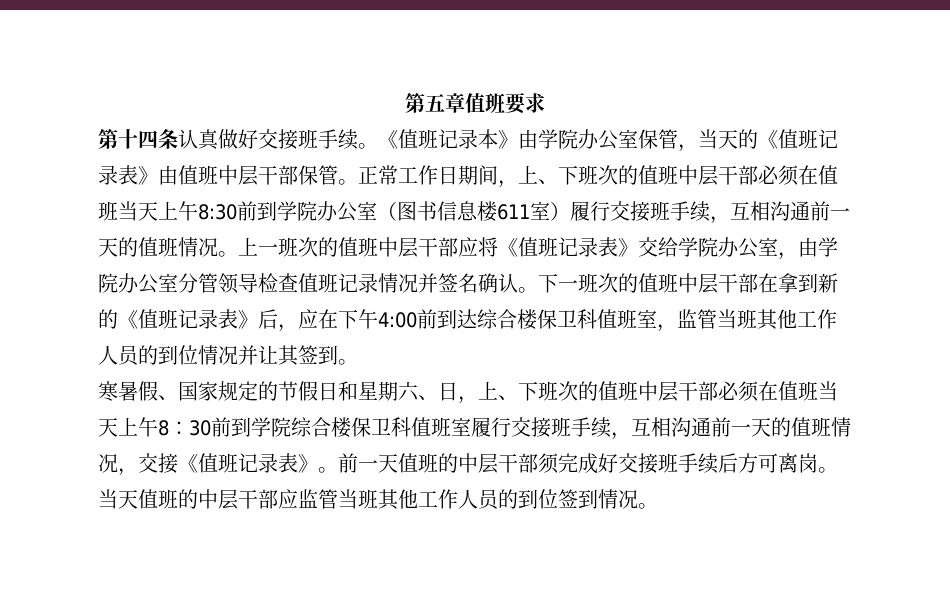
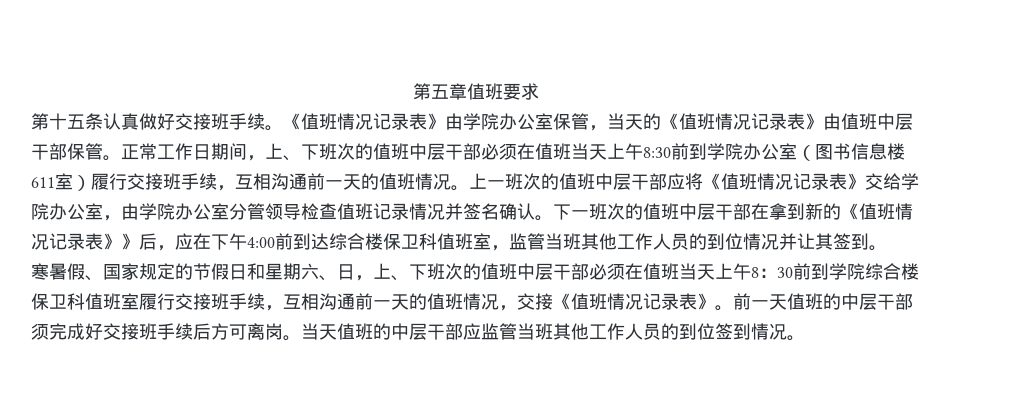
[138,130,158,149] 四 -> [67,114,85,129] 五
[438,129,498,149] 记录本 -> [337,113,427,130] 情况记录表
(818, 139) none -> [715,113,751,130] 情况
(558, 247) none -> [757,173,793,190] 情况
[178,309,258,329] 记录表》 -> [895,203,913,220] [31,233,139,250] 情况记录表》》
(238, 463) none -> [607,293,643,310] 情况

